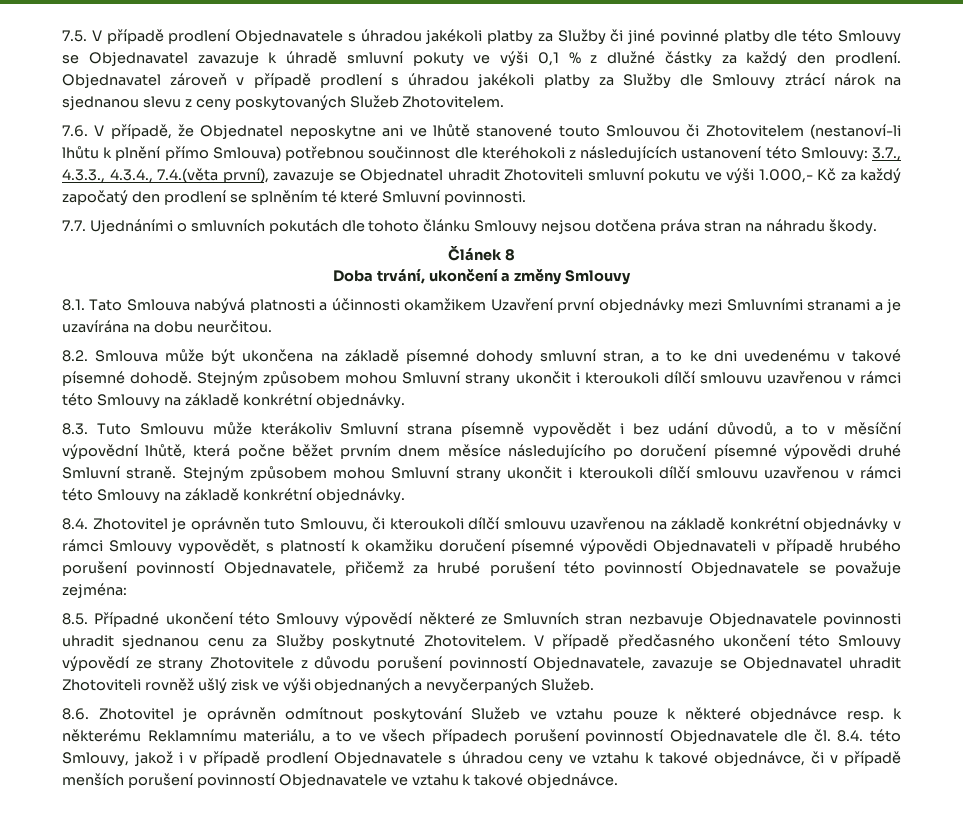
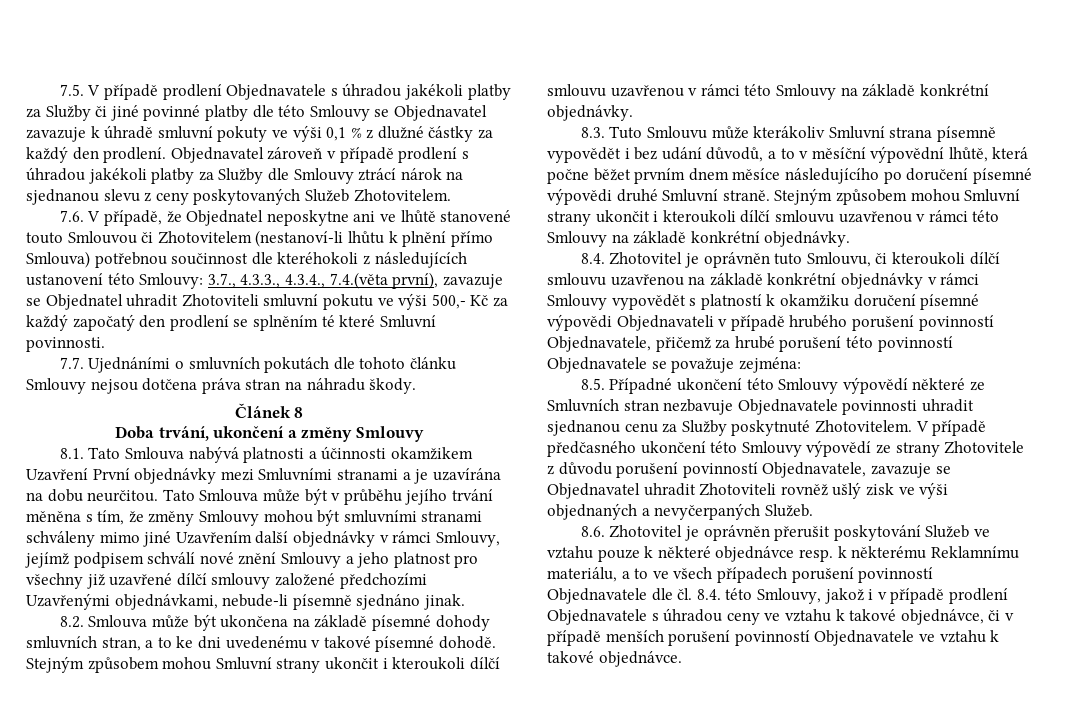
[758,169,813,183] 1.000,- -> [431,294,466,309] 500,-
[557,298,595,313] první -> [92,468,130,480] První
(272, 326) none -> [162,488,493,505] [26,509,483,526] [26,531,500,547] [25,552,479,568] [26,573,427,589] [26,593,465,610] Tato Smlouva může být v průběhu jejího trvání měněna s tím, že změny Smlouvy mohou být smluvními stranami schváleny mimo jiné Uzavřením další objednávky v rámci Smlouvy, jejímž podpisem schválí nové znění Smlouvy a jeho platnost pro všechny již uzavřené dílčí smlouvy založené předchozími Uzavřenými objednávkami, nebude-li písemně sjednáno jinak.
[540,349,597,362] smluvní -> [26,636,97,649] smluvních
[178,539,260,555] vypovědět, -> [611,294,686,310] vypovědět
[285,707,363,720] odmítnout -> [774,526,831,541] přerušit

